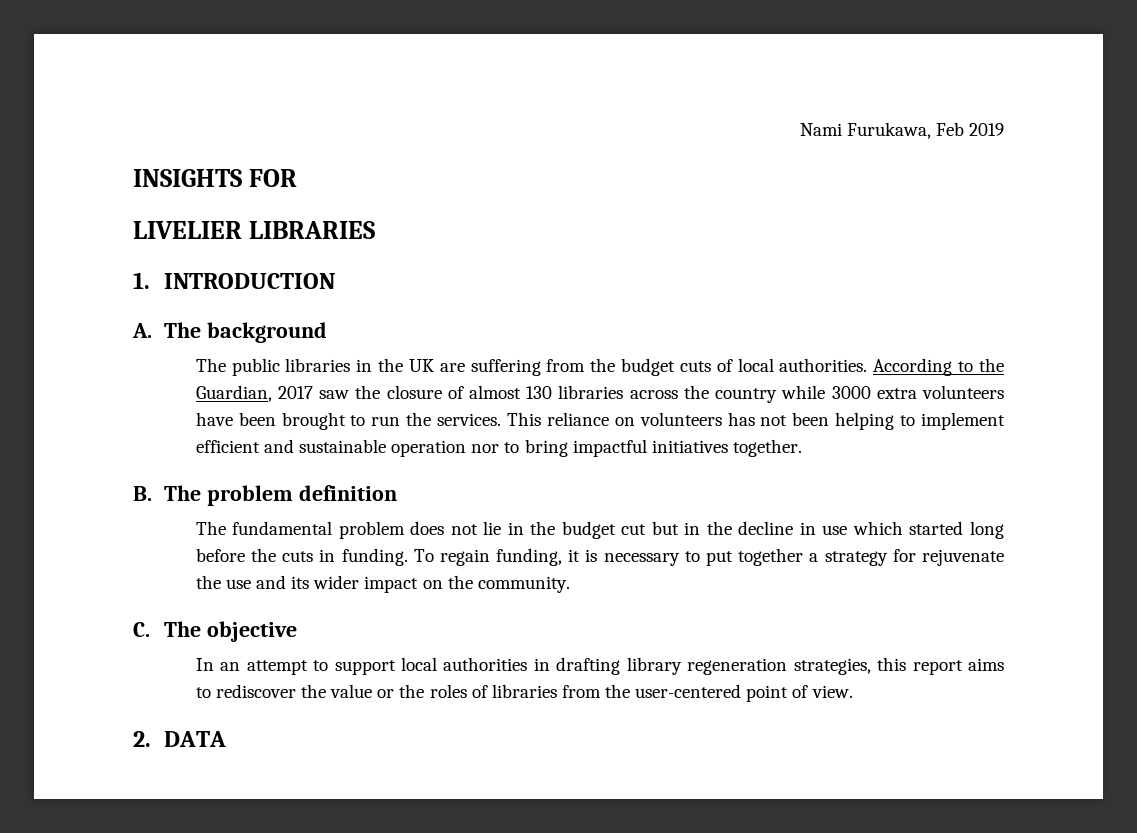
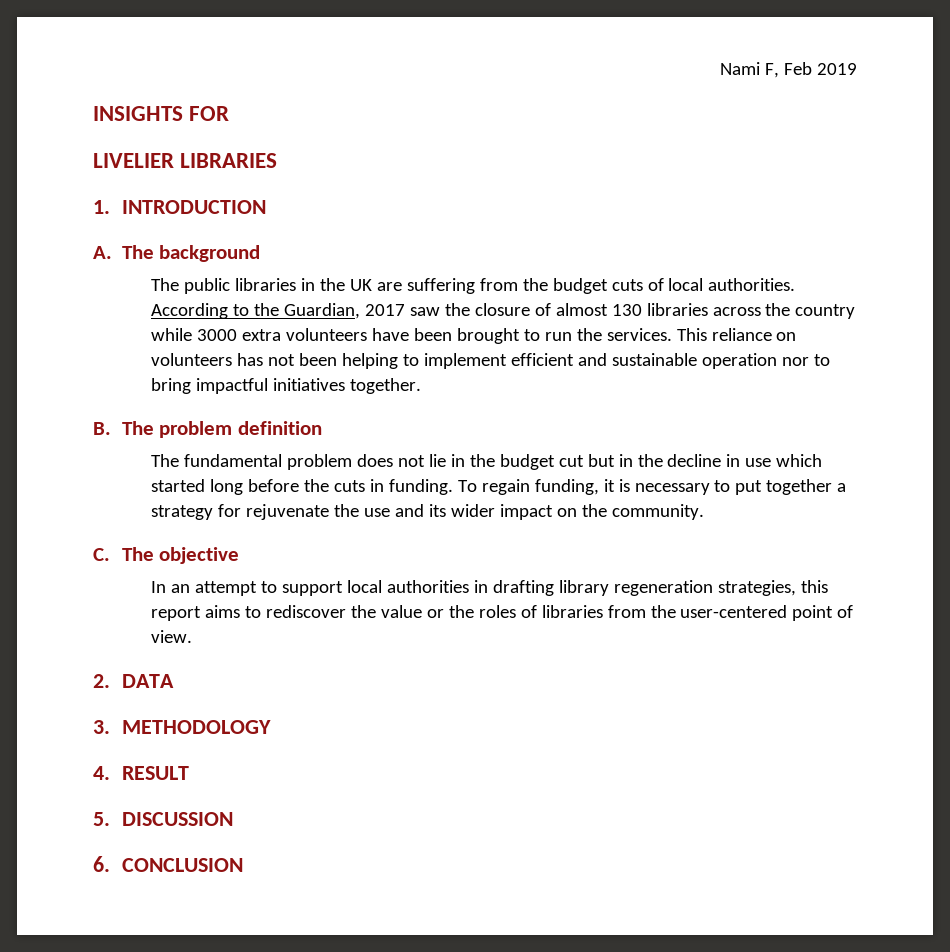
[846,122,931,139] Furukawa, -> [765,63,780,78] F,
(227, 739) none -> [93,720,271,734] [93,766,189,780] [93,812,233,826] [93,856,243,872] // 3. METHODOLOGY // 4. RESULT // 5. DISCUSSION // 6. CONCLUSION

